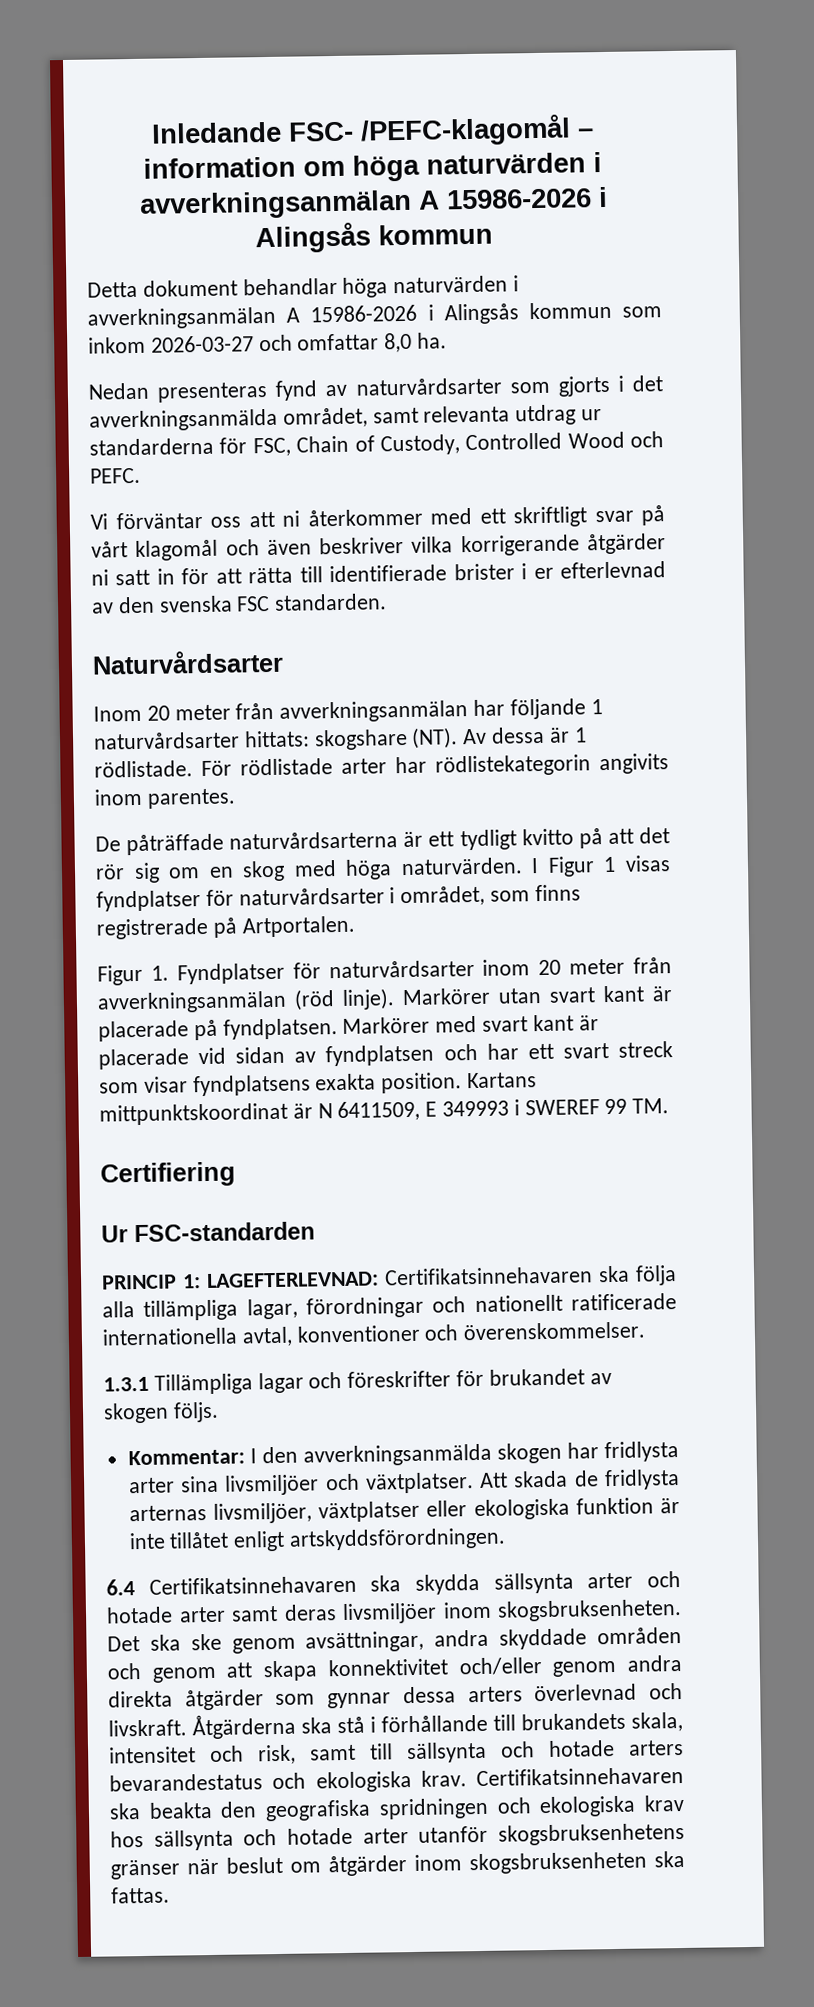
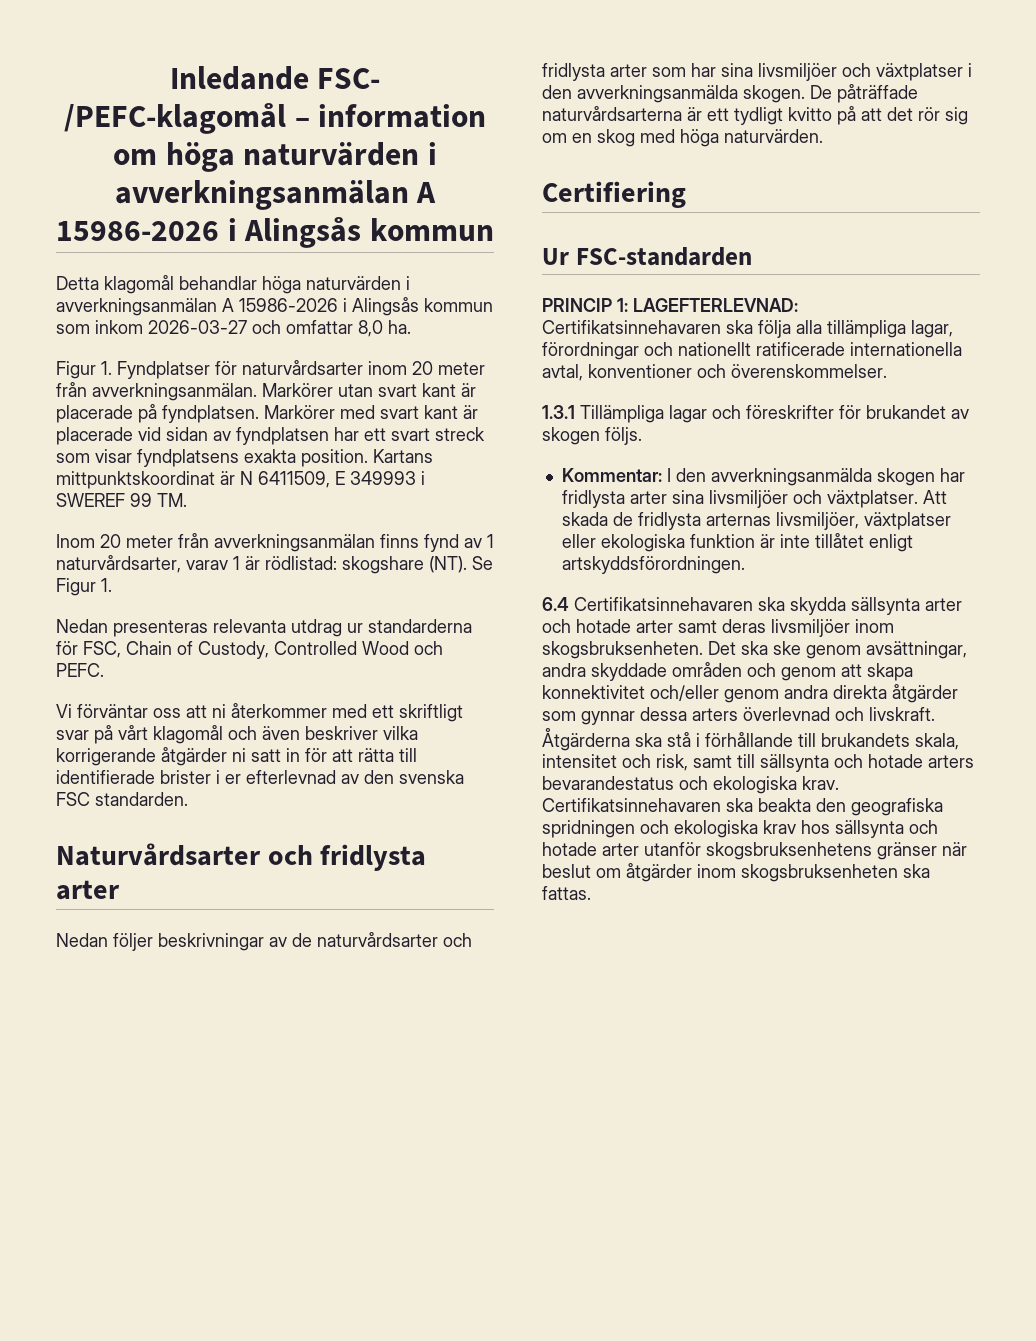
[142,279,238,297] dokument -> [104,275,174,294] klagomål
[88,375,663,403] [89,407,419,432] Nedan presenteras fynd av naturvårdsarter som gjorts i det avverkningsanmälda området, samt -> [56,360,485,379] [56,382,476,401] [56,404,478,423] [56,427,485,445] [56,449,433,467] [56,471,425,489] [56,493,187,507] [56,533,494,552] [56,555,493,574] [56,578,112,596] [56,619,208,637] Figur 1. Fyndplatser för naturvårdsarter inom 20 meter från avverkningsanmälan. Markörer utan svart kant är placerade på fyndplatsen. Markörer med svart kant är placerade vid sidan av fyndplatsen har ett svart streck som visar fyndplatsens exakta position. Kartans mittpunktskoordinat är N 6411509, E 349993 i SWEREF 99 TM. // Inom 20 meter från avverkningsanmälan finns fynd av 1 naturvårdsarter, varav 1 är rödlistad: skogshare (NT). Se Figur 1. // Nedan presenteras
[93,698,603,723] [93,726,587,751] [94,753,669,778] [94,788,236,809] // Inom 20 meter från avverkningsanmälan har följande 1 naturvårdsarter hittats: skogshare (NT). Av dessa är 1 rödlistade. För rödlistade arter har rödlistekategorin angivits inom parentes. // -> [267,844,427,871] [56,880,120,900] [56,932,472,951] [542,63,972,81] [542,85,805,103] och fridlysta arter // Nedan följer beskrivningar av de naturvårdsarter och fridlysta arter som har sina livsmiljöer och växtplatser i den avverkningsanmälda skogen.
[531,855,671,877] [96,884,581,912] [96,915,355,940] [97,957,672,986] [97,985,672,1014] [98,1014,599,1042] [98,1041,673,1070] [99,1072,538,1097] [99,1098,670,1126] I Figur 1 visas fyndplatser för naturvårdsarter i området, som finns registrerade på Artportalen. // Figur 1. Fyndplatser för naturvårdsarter inom 20 meter från avverkningsanmälan (röd linje). Markörer utan svart kant är placerade på fyndplatsen. Markörer med svart kant är placerade vid sidan av fyndplatsen och har ett svart streck som visar fyndplatsens exakta position. Kartans mittpunktskoordinat är N 6411509, E 349993 i SWEREF 99 TM. -> (823, 136) none

